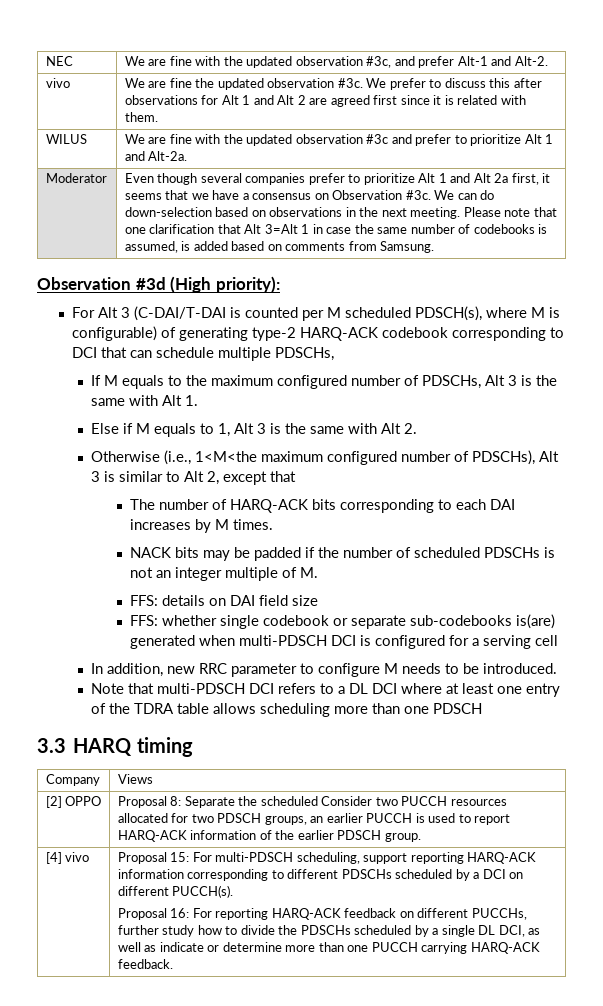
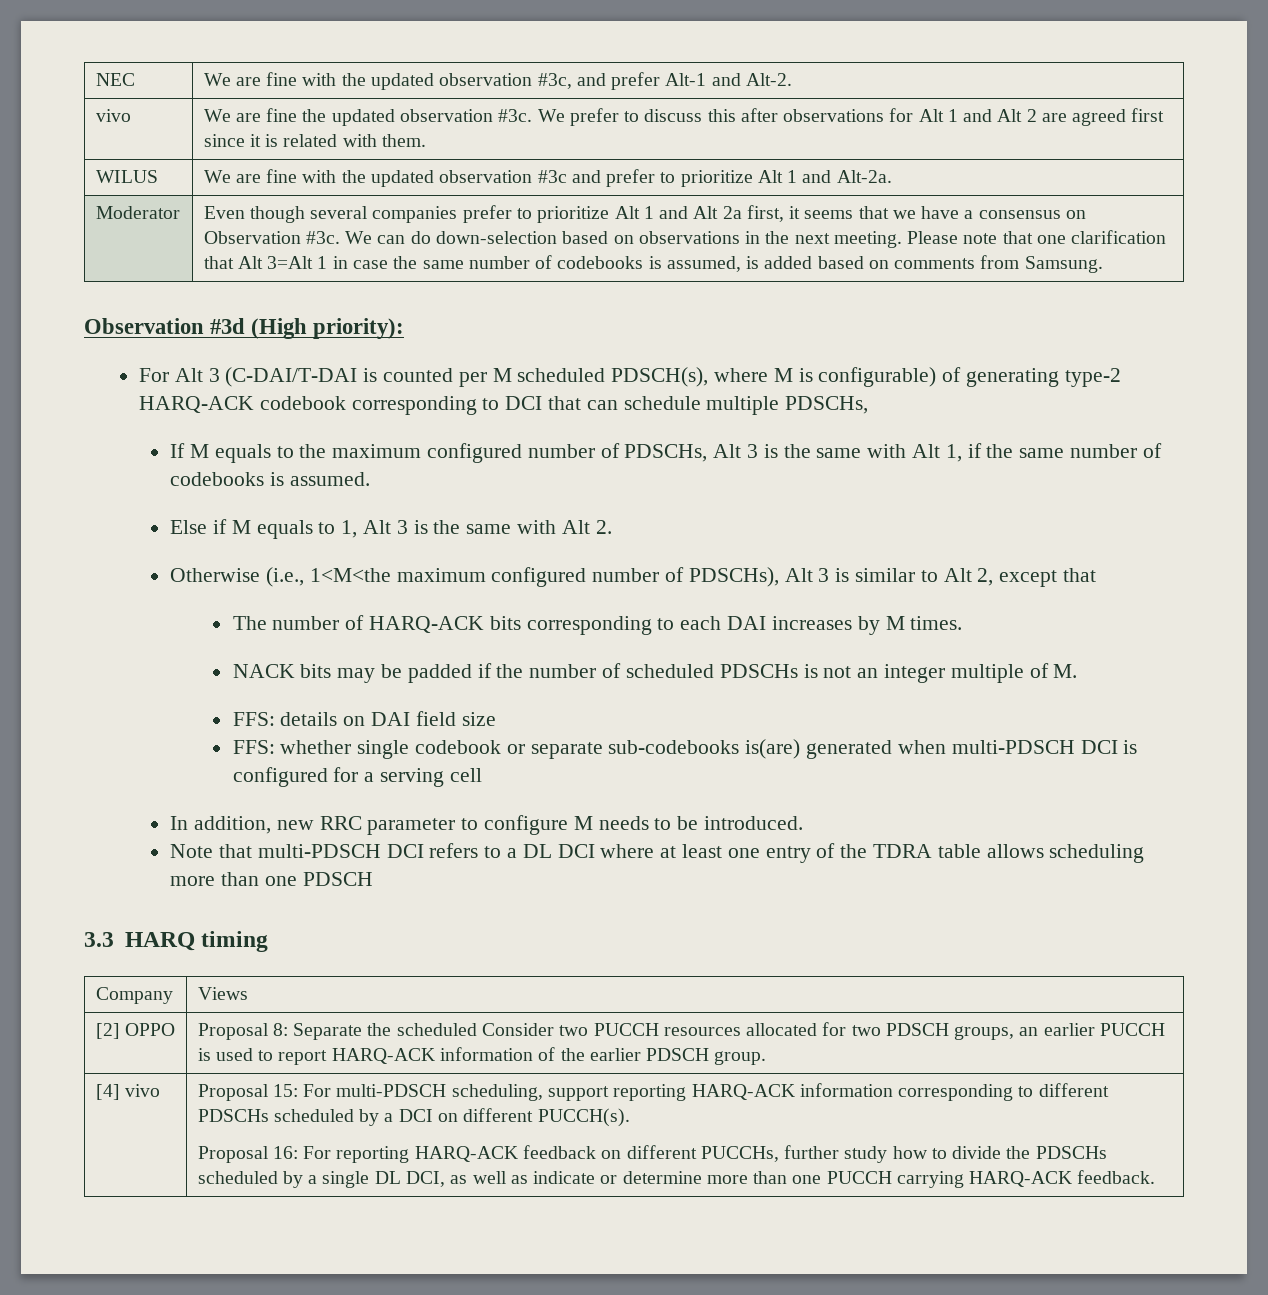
[185,395,199,406] 1. -> [945,443,1162,462] [170,472,370,486] 1, if the same number of codebooks is assumed.

